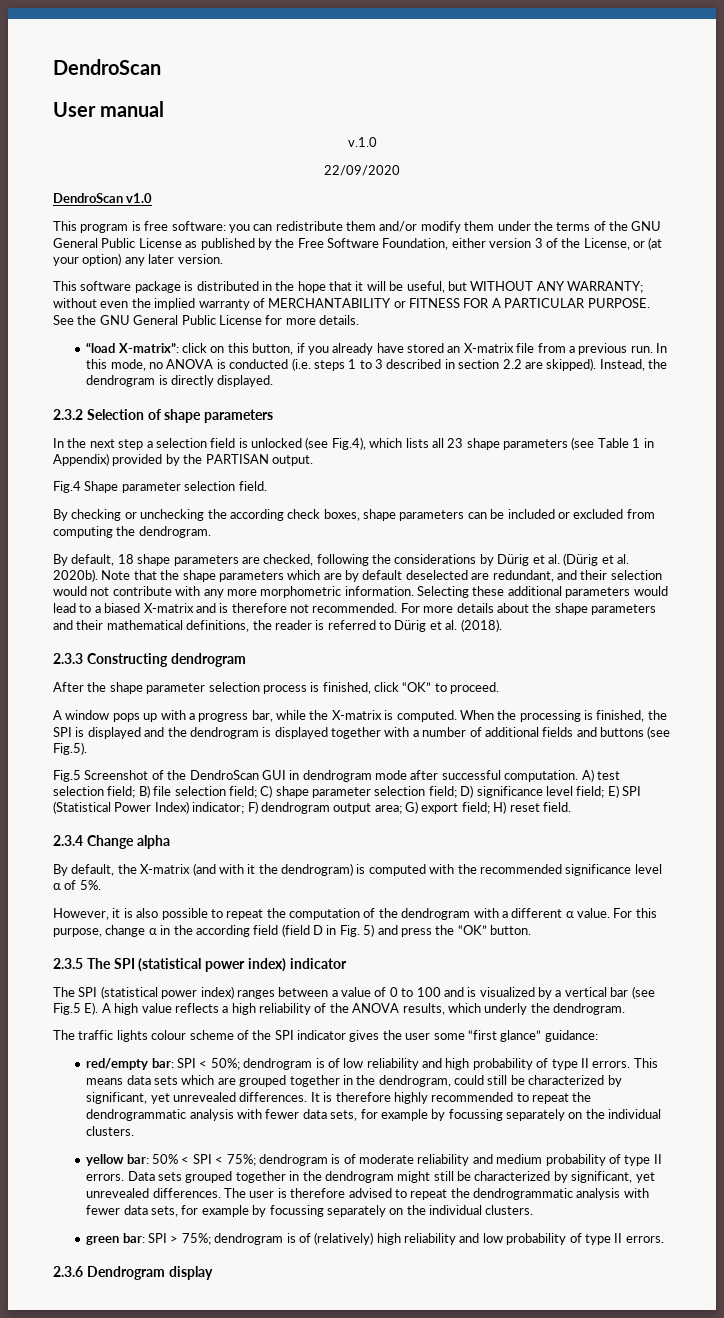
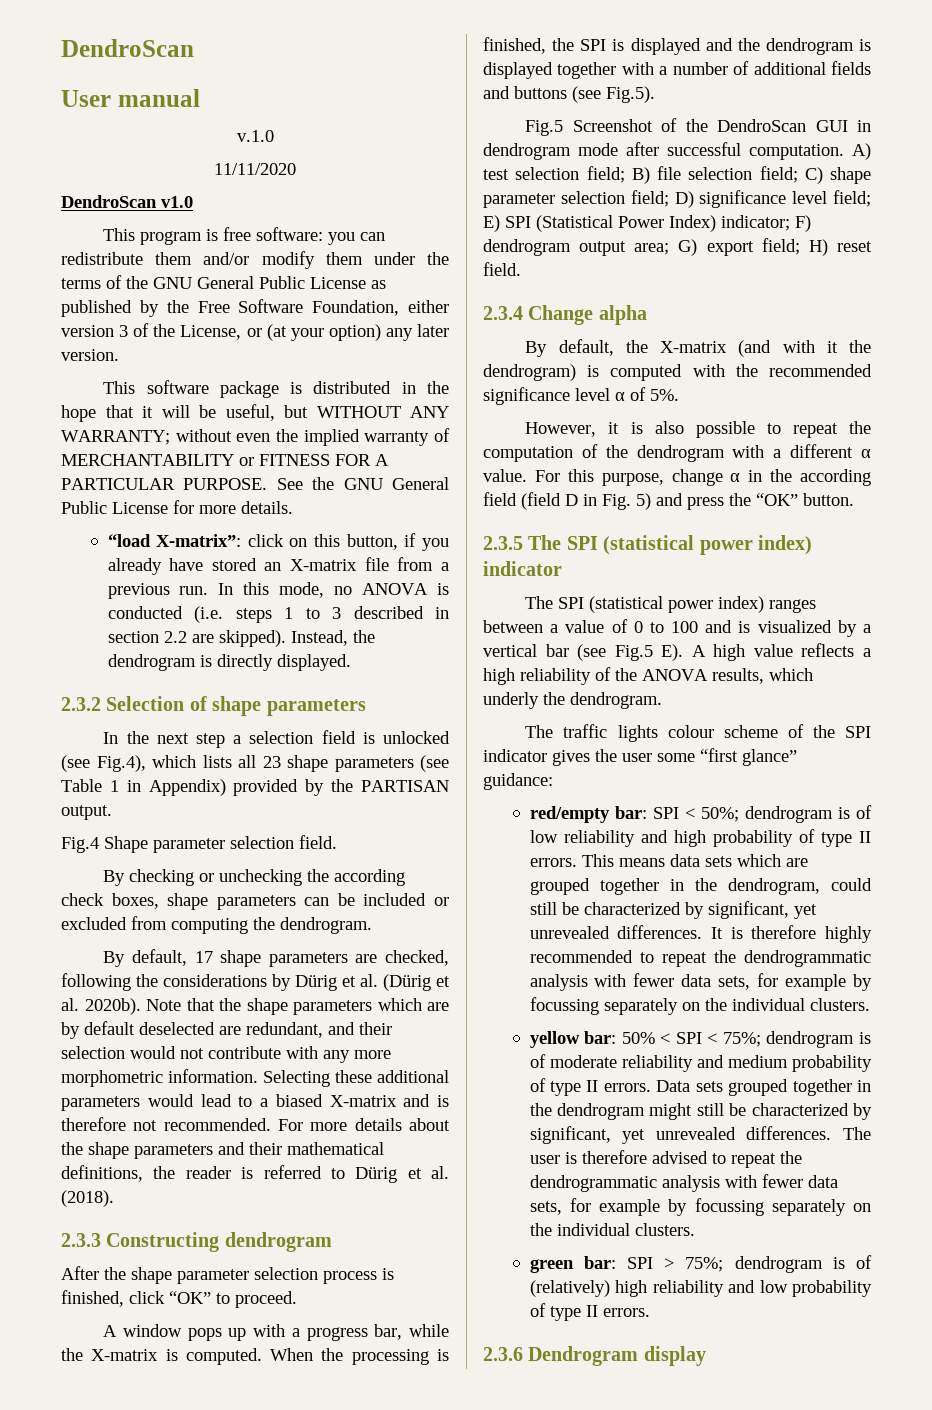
[324,165,400,176] 22/09/2020 -> [214,163,296,175] 11/11/2020
[117,554,134,564] 18 -> [194,951,213,963] 17

